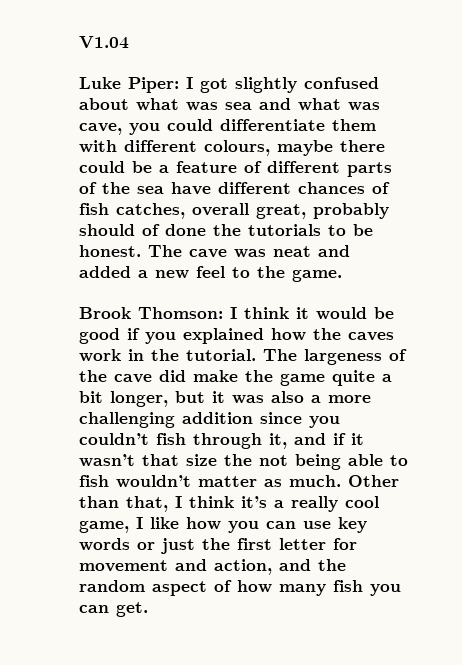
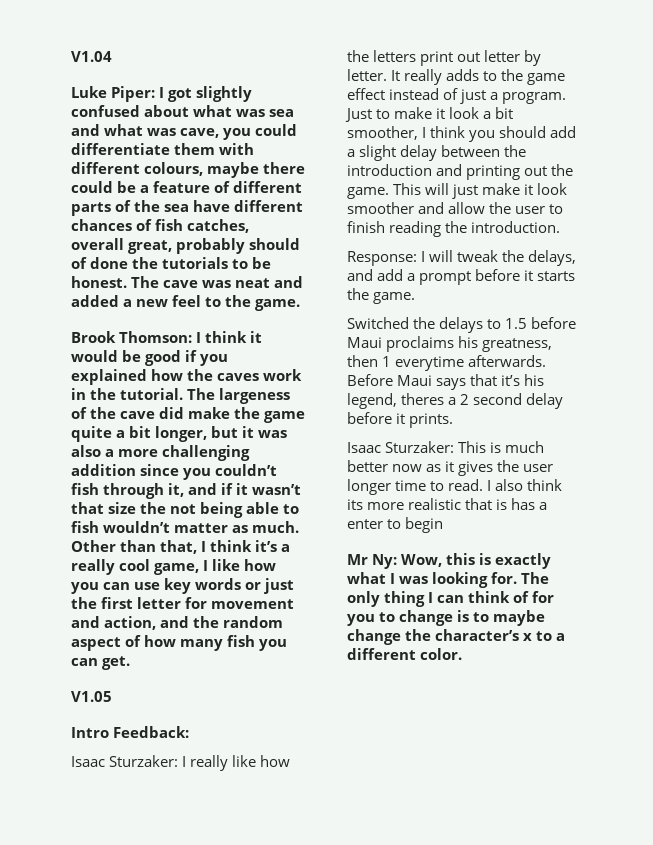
(148, 609) none -> [71,691,112,702] [71,726,190,738] [71,755,291,771] [347,50,542,66] [347,69,566,85] [347,88,567,104] [345,107,514,122] [347,126,577,142] [347,145,527,161] [347,164,574,180] [347,183,568,199] [347,202,564,214] [347,221,561,237] [347,250,577,266] [347,269,576,285] [347,288,416,304] [347,317,577,333] [347,336,553,352] [347,355,547,371] [347,374,545,390] [347,393,564,409] [347,412,454,428] [347,441,545,453] [347,460,554,476] [347,479,563,495] [347,498,548,510] [347,517,444,533] [347,553,552,569] [347,572,550,588] [347,591,555,607] [347,610,546,626] [347,629,566,645] [347,648,463,660] // V1.05 // Intro Feedback: // Isaac Sturzaker: I really like how the letters print out letter by letter. It really adds to the game effect instead of just a program. Just to make it look a bit smoother, I think you should add a slight delay between the introduction and printing out the game. This will just make it look smoother and allow the user to finish reading the introduction. // Response: I will tweak the delays, and add a prompt before it starts the game. // Switched the delays to 1.5 before Maui proclaims his greatness, then 1 everytime afterwards. Before Maui says that it’s his legend, theres a 2 second delay before it prints. // Isaac Sturzaker: This is much better now as it gives the user longer time to read. I also think its more realistic that is has a enter to begin // Mr Ny: Wow, this is exactly what I was looking for. The only thing I can think of for you to change is to maybe change the character’s x to a different color.

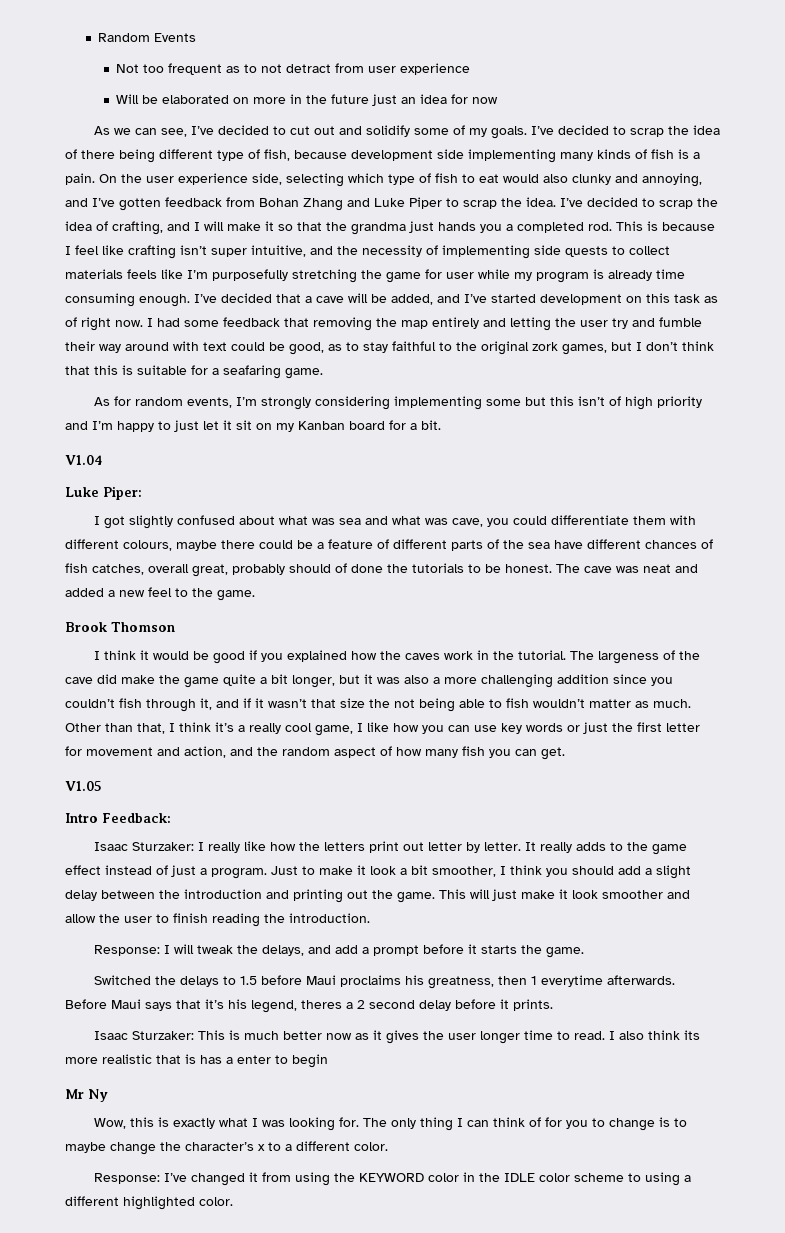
(71, 56) none -> [98,33,197,42] [116,63,471,75] [116,94,499,106] [93,125,720,139] [65,149,700,163] [65,173,702,187] [65,197,718,211] [65,221,715,235] [65,245,670,259] [65,269,685,283] [65,293,718,307] [65,317,702,331] [65,341,714,355] [65,365,323,379] [93,396,702,410] [65,420,441,432] Random Events // Not too frequent as to not detract from user experience // Will be elaborated on more in the future just an idea for now // As we can see, I’ve decided to cut out and solidify some of my goals. I’ve decided to scrap the idea of there being different type of fish, because development side implementing many kinds of fish is a pain. On the user experience side, selecting which type of fish to eat would also clunky and annoying, and I’ve gotten feedback from Bohan Zhang and Luke Piper to scrap the idea. I’ve decided to scrap the idea of crafting, and I will make it so that the grandma just hands you a completed rod. This is because I feel like crafting isn’t super intuitive, and the necessity of implementing side quests to collect materials feels like I’m purposefully stretching the game for user while my program is already time consuming enough. I’ve decided that a cave will be added, and I’ve started development on this task as of right now. I had some feedback that removing the map entirely and letting the user try and fumble their way around with text could be good, as to stay faithful to the original zork games, but I don’t think that this is suitable for a seafaring game. // As for random events, I’m strongly considering implementing some but this isn’t of high priority and I’m happy to just let it sit on my Kanban board for a bit. //
(156, 94) none -> (142, 493) //
[119,331,193,343] Thomson: -> [111,622,175,632] Thomson //
[372,554,398,569] Ny: -> [88,1089,108,1102] Ny //
(463, 654) none -> [93,1172,691,1186] [65,1196,233,1210] // Response: I’ve changed it from using the KEYWORD color in the IDLE color scheme to using a different highlighted color.

